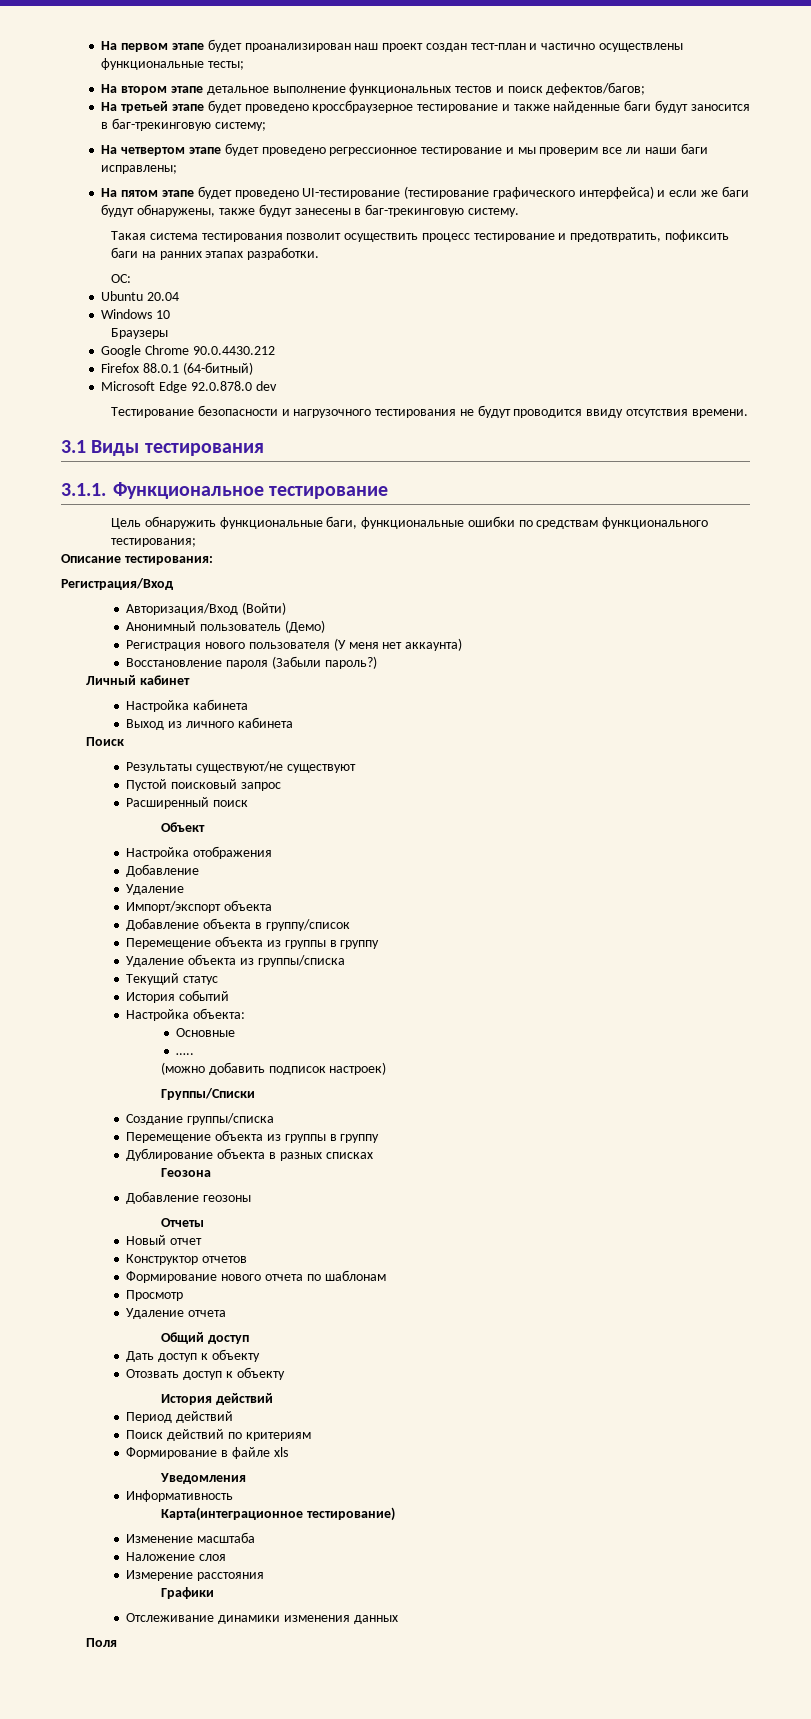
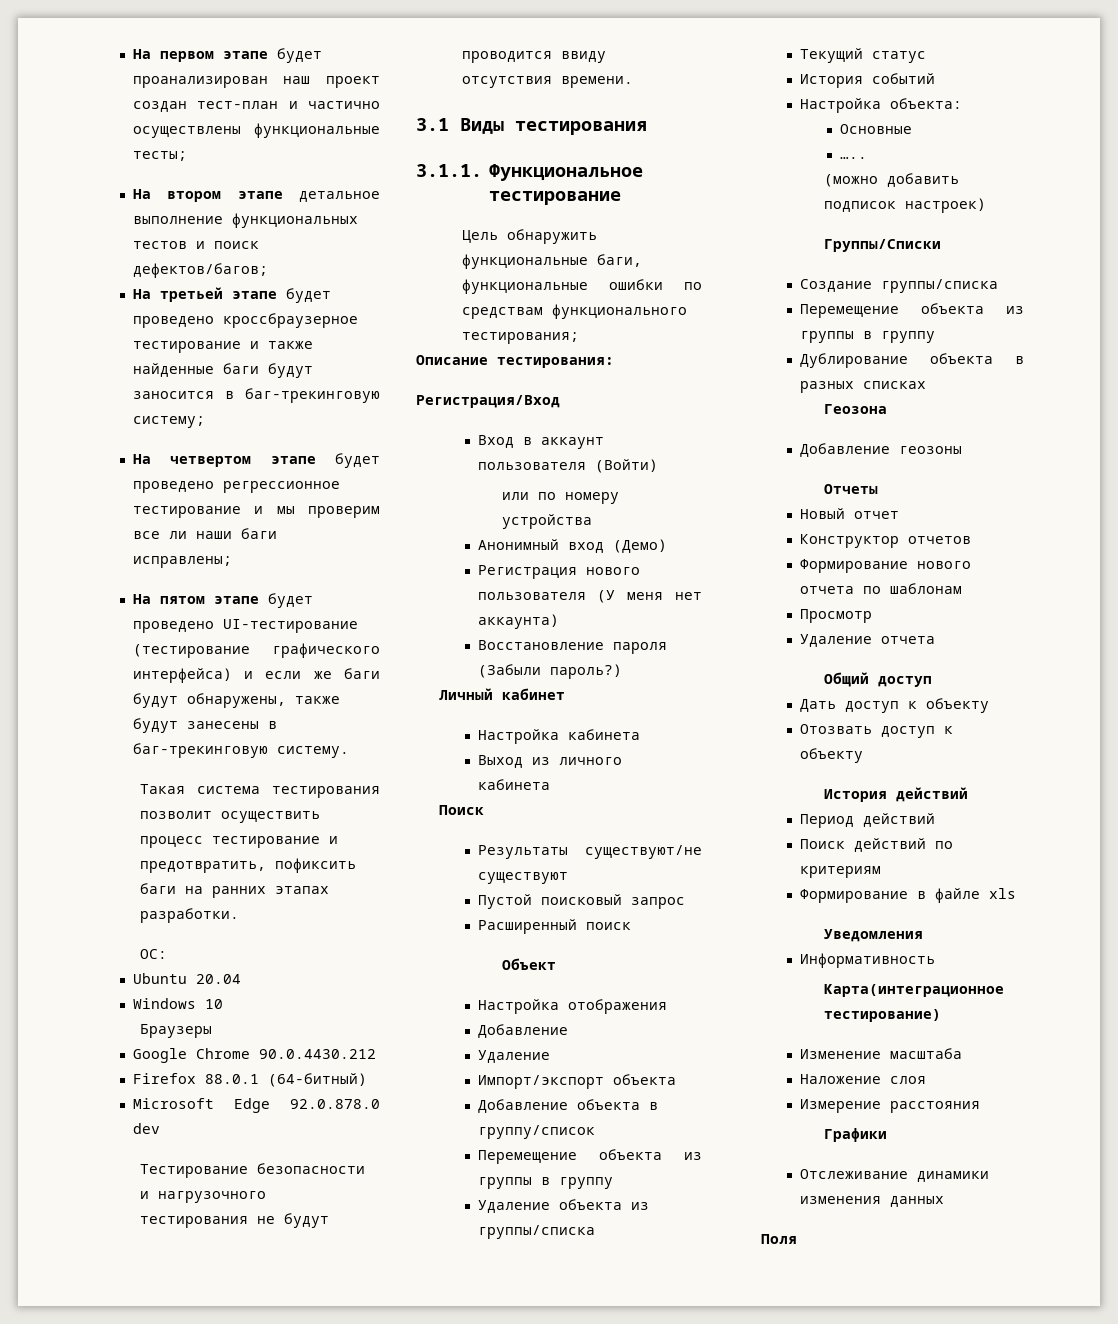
[126,602,287,615] Авторизация/Вход (Войти) -> [477,435,604,449] [477,459,658,473] [501,492,619,504] [501,514,592,529] Вход в аккаунт пользователя (Войти) // или по номеру устройства
[200,624,282,631] пользователь -> [567,542,604,553] вход

